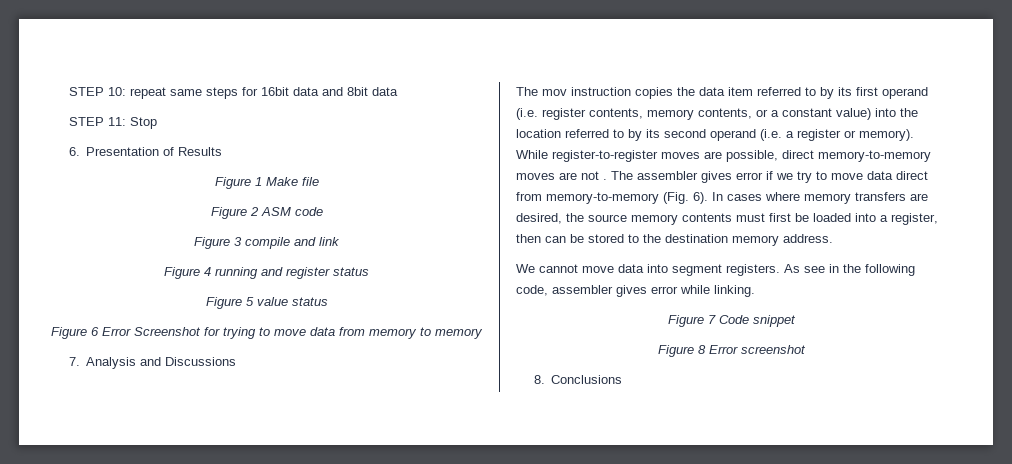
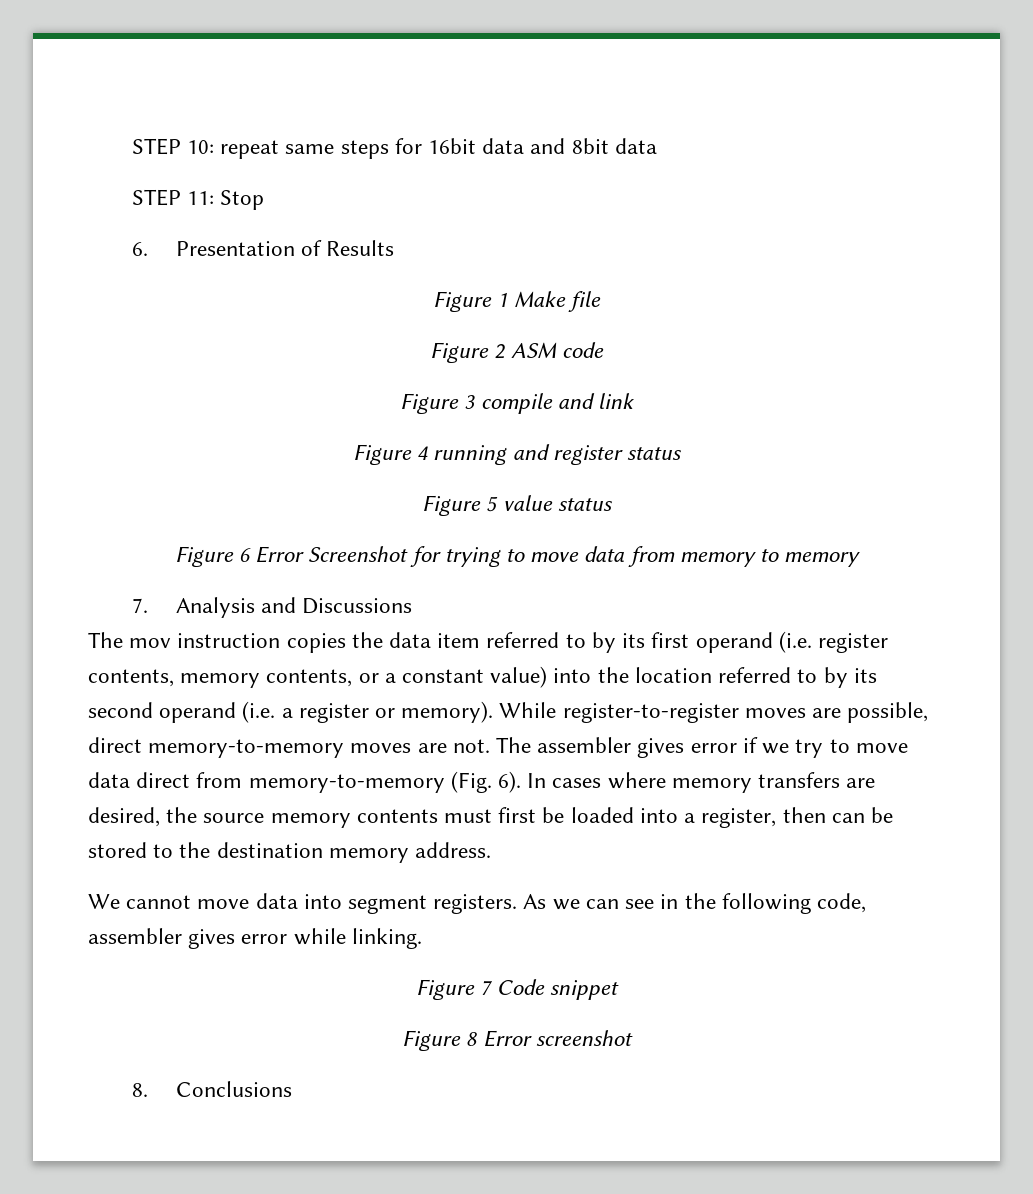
[581,171,607,180] not . -> [452,739,490,753] not.
(800, 268) none -> [552,899,619,910] we can

